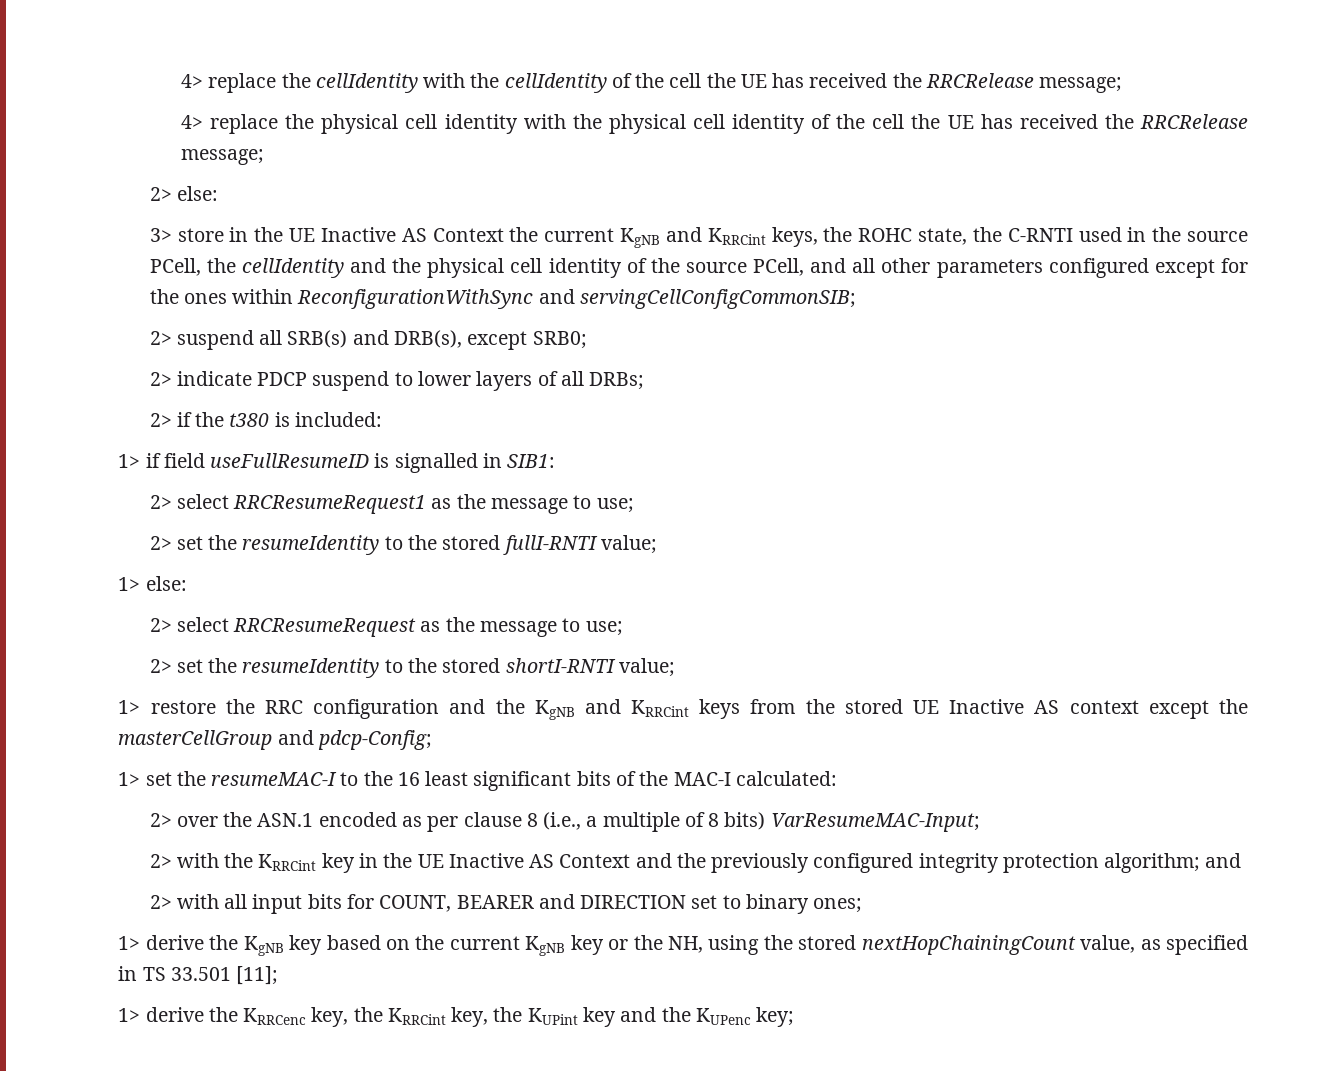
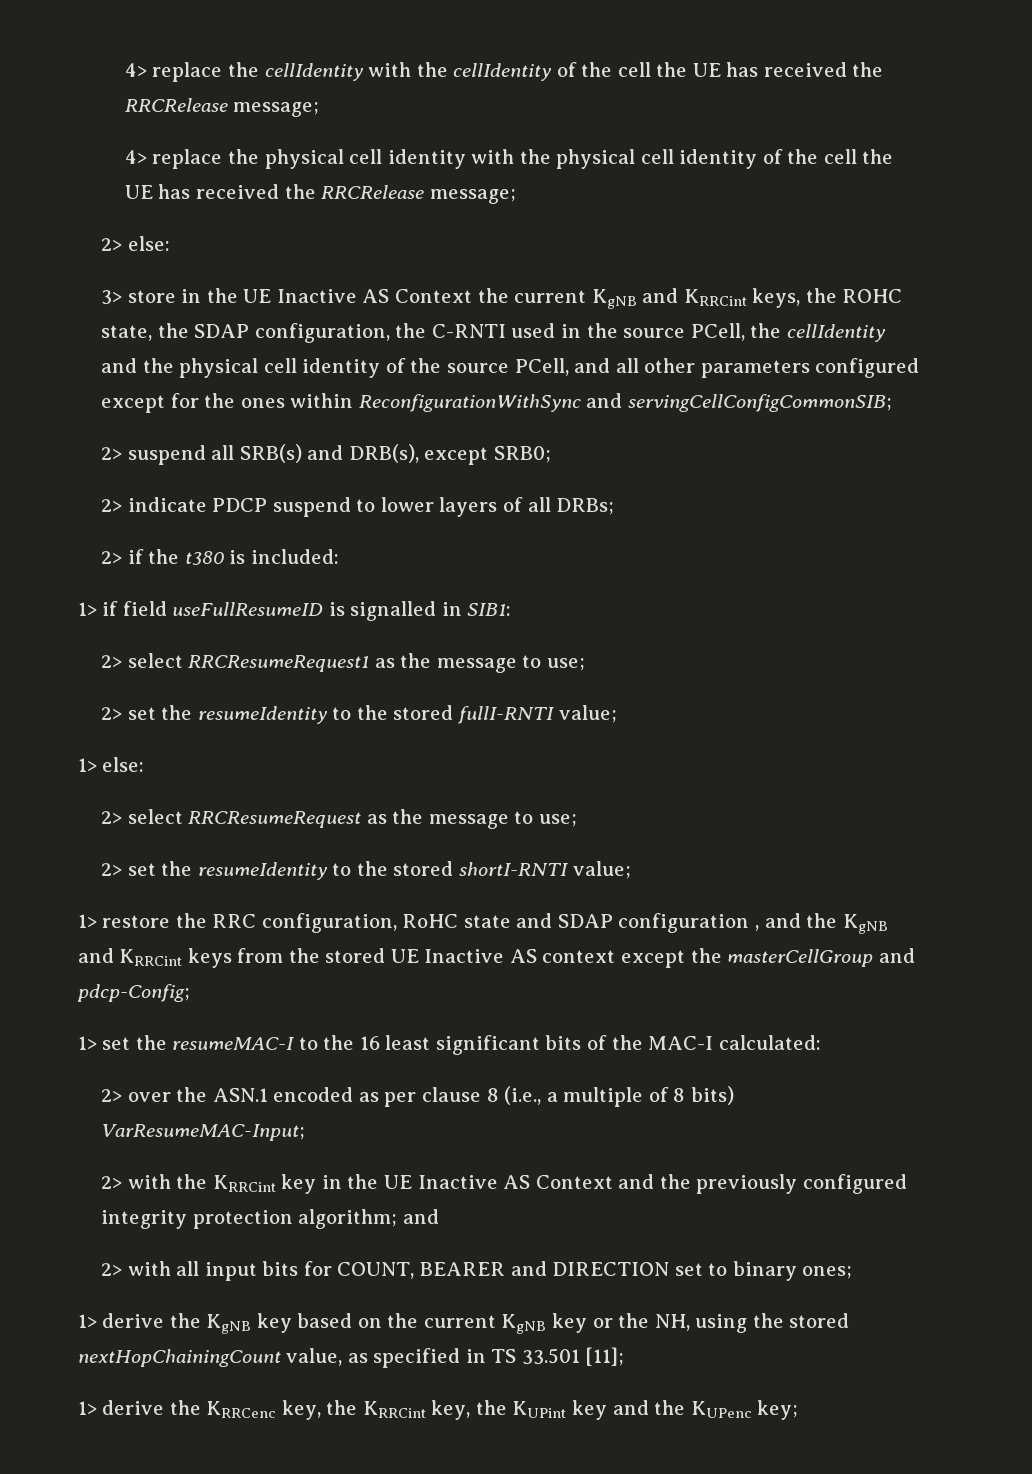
(1002, 234) none -> [194,323,427,343] SDAP configuration, the
[313,699,440,719] configuration -> [261,913,759,933] configuration, RoHC state and SDAP configuration ,

